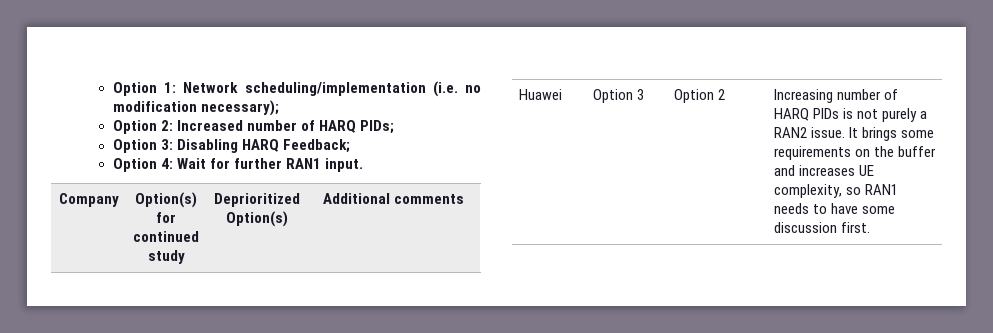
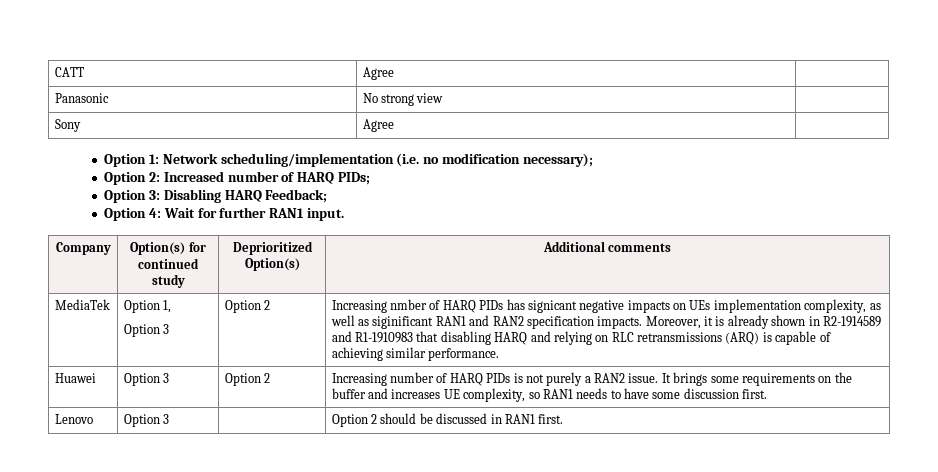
(112, 89) none -> [54,67,84,77] [362,67,394,80] [54,93,109,103] [362,93,444,106] [54,119,81,132] [362,119,394,132] CATT | Agree | // Panasonic | No strong view | // Sony | Agree | //
(465, 199) none -> [54,299,110,310] [123,300,172,313] [123,324,170,337] [224,300,271,313] [331,299,881,313] [330,315,881,329] [331,331,831,345] [331,347,500,361] // MediaTek | Option 1, // Option 3 | Option 2 | Increasing nmber of HARQ PIDs has signicant negative impacts on UEs implementation complexity, as well as siginificant RAN1 and RAN2 specification impacts. Moreover, it is already shown in R2-1914589 and R1-1910983 that disabling HARQ and relying on RLC retransmissions (ARQ) is capable of achieving similar performance.
(870, 227) none -> [54,414,93,424] [123,414,170,427] [331,413,564,427] // Lenovo | Option 3 | | Option 2 should be discussed in RAN1 first.

